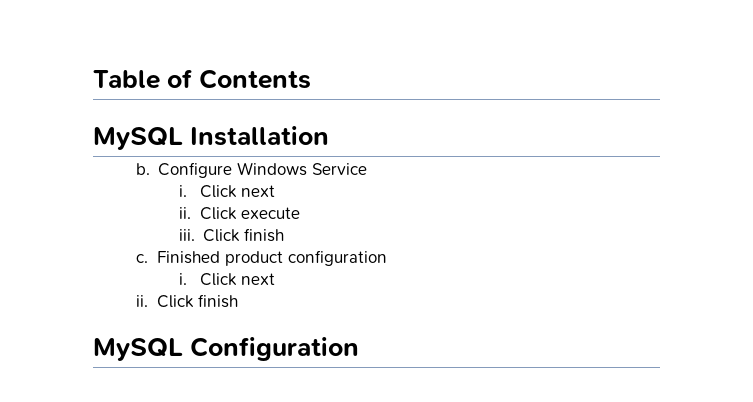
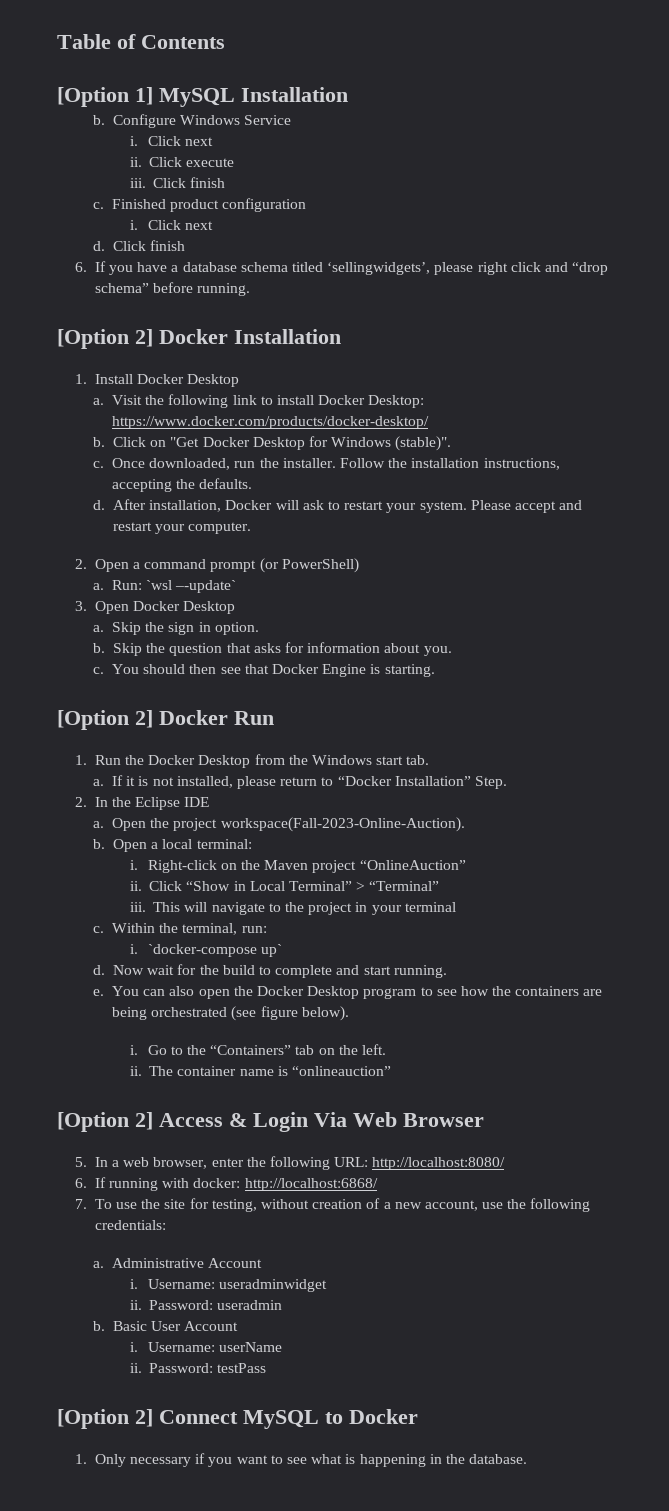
(312, 79) none -> [57,87,153,107] [Option 1]
[135,294,239,308] [93,337,360,361] ii. Click finish // MySQL Configuration -> [93,240,186,251] [75,261,609,275] [94,282,251,296] [57,329,341,349] [75,374,240,387] [93,394,425,408] [112,416,430,429] [93,436,452,451] [93,458,560,470] [112,478,253,492] [93,499,583,513] [113,522,252,534] [75,558,359,573] [93,580,237,593] [75,601,236,614] [93,622,259,635] [93,642,452,656] [93,664,435,677] [57,710,274,730] [75,754,430,768] [93,775,507,789] [75,797,210,810] [93,817,465,832] [93,839,252,852] [129,860,466,873] [129,881,440,891] [129,902,456,915] [93,923,267,935] [129,944,282,957] [93,964,447,978] [93,986,603,999] [112,1006,349,1021] [129,1044,386,1055] [129,1066,392,1076] [57,1112,484,1132] [75,1156,506,1170] [75,1177,378,1191] [75,1198,591,1212] [94,1220,166,1230] [93,1258,263,1268] [129,1279,327,1292] [129,1300,283,1310] [93,1321,239,1331] [129,1342,282,1352] [129,1363,267,1373] [57,1409,418,1429] [75,1453,528,1467] d. Click finish // 6. If you have a database schema titled ‘sellingwidgets’, please right click and “drop schema” before running. // [Option 2] Docker Installation // 1. Install Docker Desktop // a. Visit the following link to install Docker Desktop: https://www.docker.com/products/docker-desktop/ // b. Click on "Get Docker Desktop for Windows (stable)". // c. Once downloaded, run the installer. Follow the installation instructions, accepting the defaults. // d. After installation, Docker will ask to restart your system. Please accept and restart your computer. // 2. Open a command prompt (or PowerShell) // a. Run: `wsl –-update` // 3. Open Docker Desktop // a. Skip the sign in option. // b. Skip the question that asks for information about you. // c. You should then see that Docker Engine is starting. // [Option 2] Docker Run // 1. Run the Docker Desktop from the Windows start tab. // a. If it is not installed, please return to “Docker Installation” Step. // 2. In the Eclipse IDE // a. Open the project workspace(Fall-2023-Online-Auction). // b. Open a local terminal: // i. Right-click on the Maven project “OnlineAuction” // ii. Click “Show in Local Terminal” > “Terminal” // iii. This will navigate to the project in your terminal // c. Within the terminal, run: // i. `docker-compose up` // d. Now wait for the build to complete and start running. // e. You can also open the Docker Desktop program to see how the containers are being orchestrated (see figure below). // i. Go to the “Containers” tab on the left. // ii. The container name is “onlineauction” // [Option 2] Access & Login Via Web Browser // 5. In a web browser, enter the following URL: http://localhost:8080/ // 6. If running with docker: http://localhost:6868/ // 7. To use the site for testing, without creation of a new account, use the following credentials: // a. Administrative Account // i. Username: useradminwidget // ii. Password: useradmin // b. Basic User Account // i. Username: userName // ii. Password: testPass // [Option 2] Connect MySQL to Docker // 1. Only necessary if you want to see what is happening in the database.

